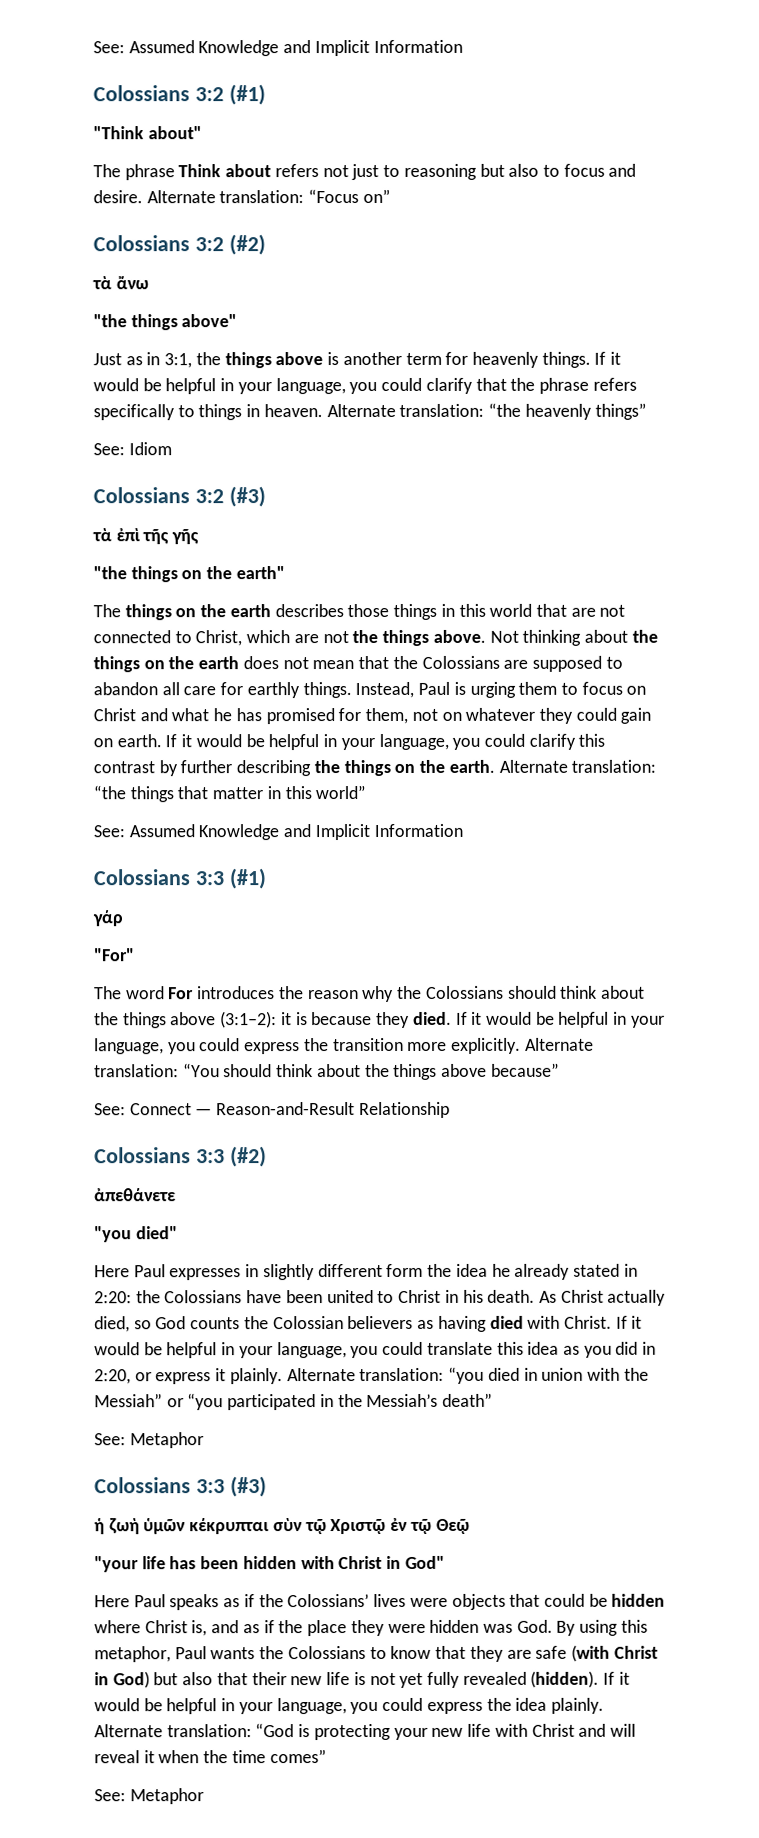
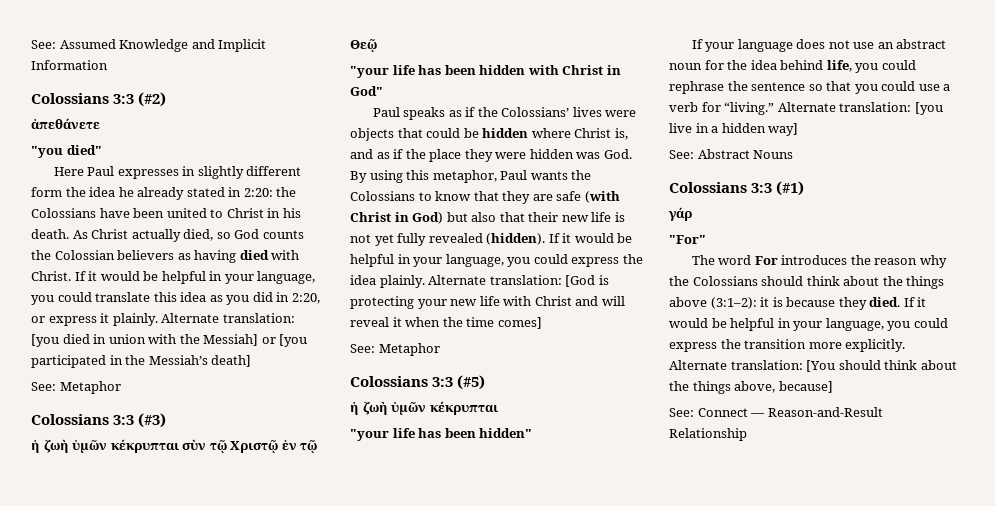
[93,39,463,57] [93,84,266,106] [93,126,202,140] [93,163,637,181] [93,188,391,204] [93,234,266,256] [92,276,149,290] [93,314,238,331] [93,351,622,369] [93,377,637,395] [93,402,647,421] [93,442,172,456] [93,486,266,508] [92,528,200,545] [93,566,285,583] [93,603,626,621] [93,629,658,647] [93,655,623,673] [93,681,647,699] [93,707,652,725] [93,733,606,751] [93,759,657,777] [93,785,367,803] [93,823,463,841] [93,868,266,890] [92,910,124,927] [94,948,135,962] [94,985,645,1003] [94,1011,665,1029] [94,1037,594,1055] [94,1062,560,1080] [94,1101,450,1119] See: Assumed Knowledge and Implicit Information // Colossians 3:2 (#1) // "Think about" // The phrase Think about refers not just to reasoning but also to focus and desire. Alternate translation: “Focus on” // Colossians 3:2 (#2) // τὰ ἄνω // "the things above" // Just as in 3:1, the things above is another term for heavenly things. If it would be helpful in your language, you could clarify that the phrase refers specifically to things in heaven. Alternate translation: “the heavenly things” // See: Idiom // Colossians 3:2 (#3) // τὰ ἐπὶ τῆς γῆς // "the things on the earth" // The things on the earth describes those things in this world that are not connected to Christ, which are not the things above. Not thinking about the things on the earth does not mean that the Colossians are supposed to abandon all care for earthly things. Instead, Paul is urging them to focus on Christ and what he has promised for them, not on whatever they could gain on earth. If it would be helpful in your language, you could clarify this contrast by further describing the things on the earth. Alternate translation: “the things that matter in this world” // See: Assumed Knowledge and Implicit Information // Colossians 3:3 (#1) // γάρ // "For" // The word For introduces the reason why the Colossians should think about the things above (3:1–2): it is because they died. If it would be helpful in your language, you could express the transition more explicitly. Alternate translation: “You should think about the things above because” // See: Connect — Reason-and-Result Relationship -> [31,39,267,52] [31,60,108,70] See: Assumed Knowledge and Implicit Information
[448,1366,485,1384] “you -> [31,334,59,347] [you
[94,1393,224,1411] Messiah” or “you -> [203,334,308,347] Messiah] or [you
[442,1392,494,1407] death” -> [211,355,252,367] death]
[94,1595,130,1608] Here -> (383, 91) none
[255,1723,295,1738] “God -> [565,275,596,287] [God
[269,1749,327,1764] [94,1788,204,1805] comes” // See: Metaphor -> [497,317,542,329] [350,343,440,356] [350,375,486,390] [350,401,498,415] [350,428,533,441] [691,39,947,52] [669,60,916,73] [669,81,951,94] [669,102,943,115] [669,123,799,136] [669,149,794,159] [669,181,805,196] [668,207,692,221] [669,235,706,244] [691,255,947,268] [669,276,945,289] [669,297,927,310] [669,318,948,331] [669,339,906,352] [669,360,957,372] [669,381,833,394] [669,407,883,417] [669,428,747,441] comes] // See: Metaphor // Colossians 3:3 (#5) // ἡ ζωὴ ὑμῶν κέκρυπται // "your life has been hidden" // If your language does not use an abstract noun for the idea behind life, you could rephrase the sentence so that you could use a verb for “living.” Alternate translation: [you live in a hidden way] // See: Abstract Nouns // Colossians 3:3 (#1) // γάρ // "For" // The word For introduces the reason why the Colossians should think about the things above (3:1–2): it is because they died. If it would be helpful in your language, you could express the transition more explicitly. Alternate translation: [You should think about the things above, because] // See: Connect — Reason-and-Result Relationship

